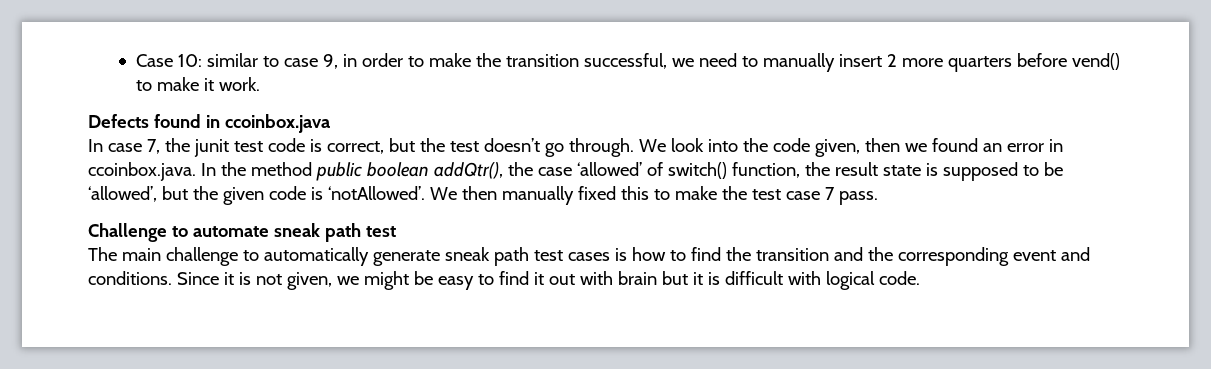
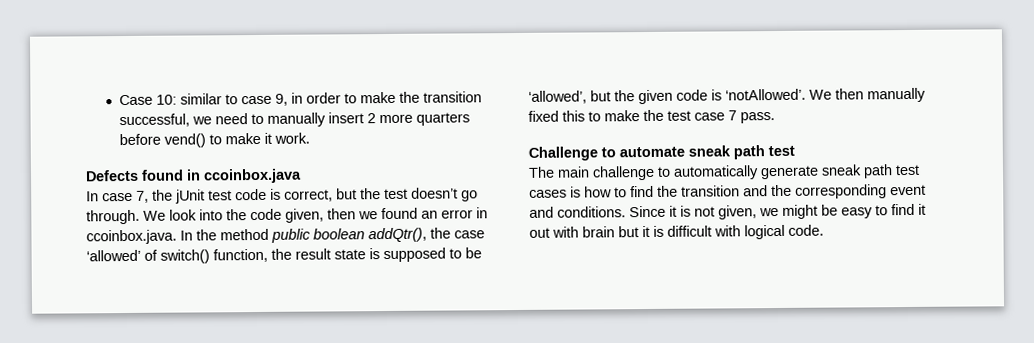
[193,139,229,157] junit -> [175,189,205,204] jUnit

